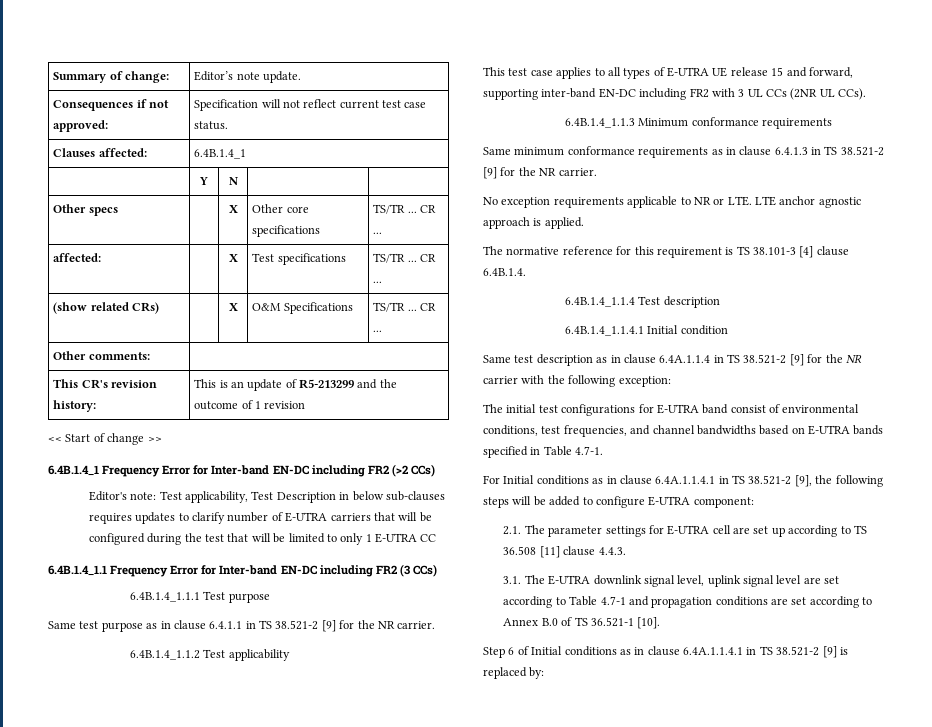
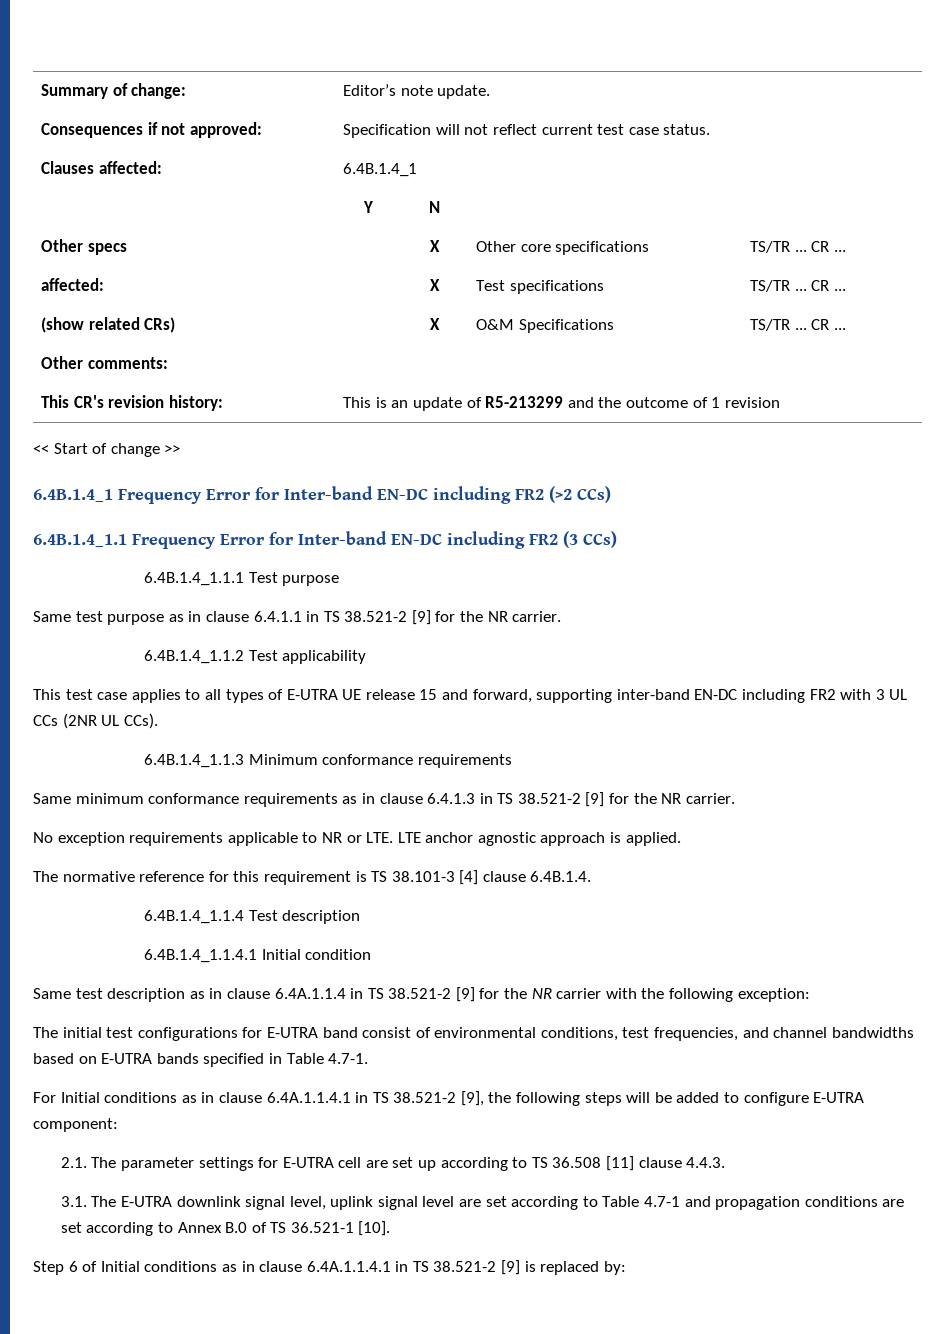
[88,491,445,503] [88,512,432,524] [88,533,437,545] // Editor's note: Test applicability, Test Description in below sub-clauses requires updates to clarify number of E-UTRA carriers that will be configured during the test that will be limited to only 1 E-UTRA CC -> (611, 494) none

